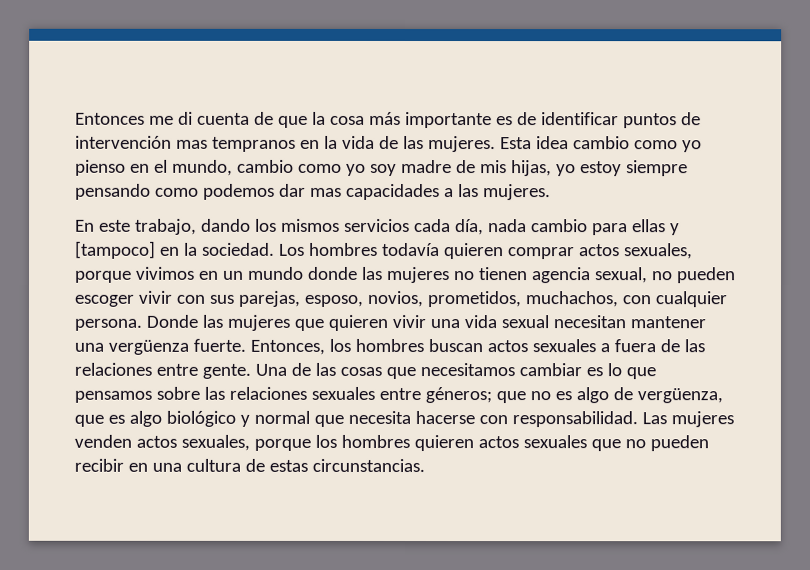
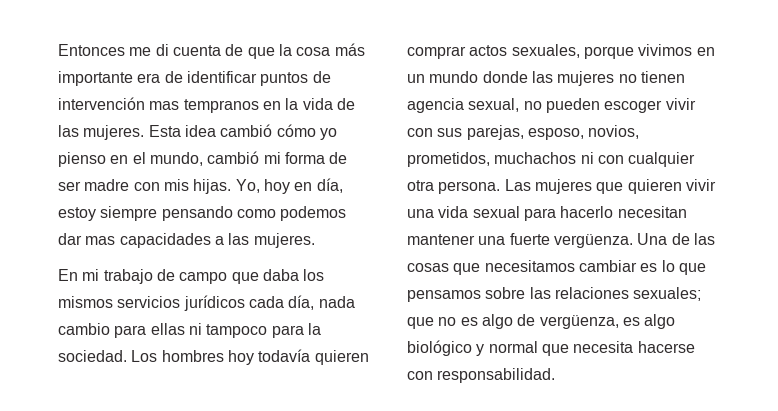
[495,116,513,126] es -> [137,73,161,83] era
[572,136,678,150] cambio como -> [220,124,316,137] cambió cómo
[236,159,576,177] cambio como yo soy madre de mis hijas, yo -> [207,151,348,164] [58,178,343,194] cambió mi forma de ser madre con mis hijas. Yo, hoy en día,
[98,218,251,235] este trabajo, dando -> [82,269,299,284] mi trabajo de campo que daba
(410, 225) none -> [183,295,245,311] jurídicos
[669,223,680,236] [75,240,180,259] y [tampoco] en -> [188,323,304,338] ni tampoco para
(378, 249) none -> [227,350,254,365] hoy
[524,291,727,308] [74,314,223,331] muchachos, con cualquier persona. Donde las -> [494,152,696,167] [407,179,531,194] muchachos ni con cualquier otra persona. Las
(549, 322) none -> [523,206,614,221] para hacerlo
[107,338,705,355] [74,362,251,379] vergüenza fuerte. Entonces, los hombres buscan actos sexuales a fuera de las relaciones entre gente. -> [509,233,633,248] fuerte vergüenza.
[310,386,492,404] sexuales entre géneros; -> [633,287,702,301] sexuales;
[74,414,104,427] que -> (619, 322) none
[641,411,734,428] [74,434,709,452] [74,458,425,473] Las mujeres venden actos sexuales, porque los hombres quieren actos sexuales que no pueden recibir en una cultura de estas circunstancias. -> (556, 375) none

